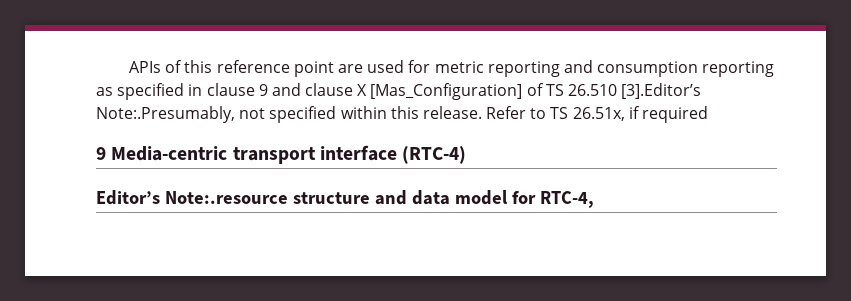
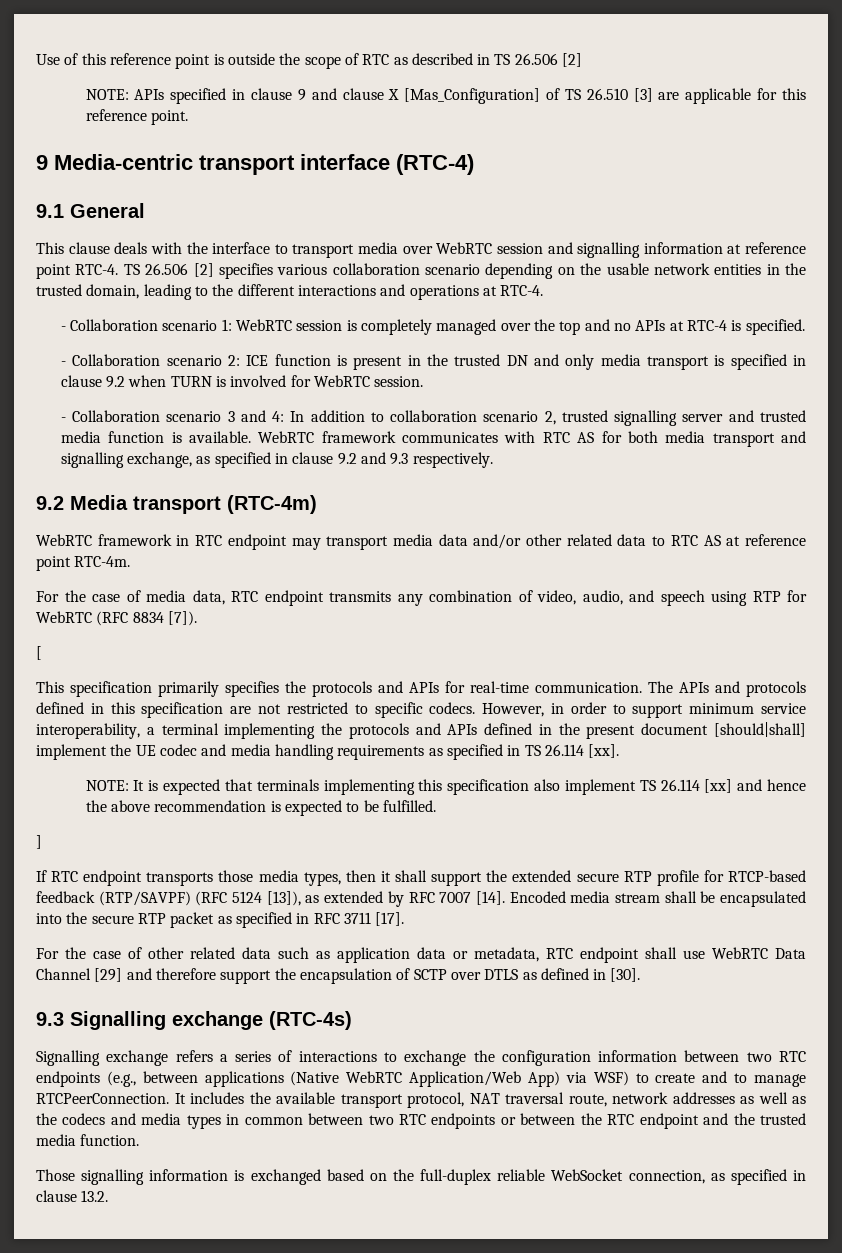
[129,61,162,73] APIs -> [36,54,60,65] Use
[338,60,775,77] [96,87,113,96] are used for metric reporting and consumption reporting as -> [213,53,583,69] [85,89,165,100] is outside the scope of RTC as described in TS 26.506 [2] // NOTE: APIs
[621,83,702,99] [96,106,709,123] [3].Editor’s Note:.Presumably, not specified within this release. Refer to TS 26.51x, if required -> [633,88,807,104] [85,109,188,125] [3] are applicable for this reference point.
[96,190,594,208] Editor’s Note:.resource structure and data model for RTC-4, -> [36,203,145,218] [36,242,806,258] [36,263,806,279] [36,284,544,300] [60,319,805,335] [60,354,806,370] [60,375,424,388] [60,410,806,426] [60,431,806,447] [60,452,493,468] [36,495,317,514] [36,534,807,550] [36,556,131,571] [36,590,807,606] [36,611,197,626] [36,646,42,660] [36,681,806,697] [36,702,806,718] [36,722,806,739] [36,744,620,760] [85,779,806,795] [85,800,436,816] [36,835,42,849] [36,870,807,886] [36,891,806,907] [36,912,405,928] [36,947,806,963] [36,968,641,984] [36,1011,352,1030] [36,1050,807,1066] [36,1071,807,1087] [36,1092,806,1108] [36,1113,807,1129] [36,1134,140,1146] [36,1169,806,1185] [36,1190,109,1202] 9.1 General // This clause deals with the interface to transport media over WebRTC session and signalling information at reference point RTC-4. TS 26.506 [2] specifies various collaboration scenario depending on the usable network entities in the trusted domain, leading to the different interactions and operations at RTC-4. // - Collaboration scenario 1: WebRTC session is completely managed over the top and no APIs at RTC-4 is specified. // - Collaboration scenario 2: ICE function is present in the trusted DN and only media transport is specified in clause 9.2 when TURN is involved for WebRTC session. // - Collaboration scenario 3 and 4: In addition to collaboration scenario 2, trusted signalling server and trusted media function is available. WebRTC framework communicates with RTC AS for both media transport and signalling exchange, as specified in clause 9.2 and 9.3 respectively. // 9.2 Media transport (RTC-4m) // WebRTC framework in RTC endpoint may transport media data and/or other related data to RTC AS at reference point RTC-4m. // For the case of media data, RTC endpoint transmits any combination of video, audio, and speech using RTP for WebRTC (RFC 8834 [7]). // [ // This specification primarily specifies the protocols and APIs for real-time communication. The APIs and protocols defined in this specification are not restricted to specific codecs. However, in order to support minimum service interoperability, a terminal implementing the protocols and APIs defined in the present document [should|shall] implement the UE codec and media handling requirements as specified in TS 26.114 [xx]. // NOTE: It is expected that terminals implementing this specification also implement TS 26.114 [xx] and hence the above recommendation is expected to be fulfilled. // ] // If RTC endpoint transports those media types, then it shall support the extended secure RTP profile for RTCP-based feedback (RTP/SAVPF) (RFC 5124 [13]), as extended by RFC 7007 [14]. Encoded media stream shall be encapsulated into the secure RTP packet as specified in RFC 3711 [17]. // For the case of other related data such as application data or metadata, RTC endpoint shall use WebRTC Data Channel [29] and therefore support the encapsulation of SCTP over DTLS as defined in [30]. // 9.3 Signalling exchange (RTC-4s) // Signalling exchange refers a series of interactions to exchange the configuration information between two RTC endpoints (e.g., between applications (Native WebRTC Application/Web App) via WSF) to create and to manage RTCPeerConnection. It includes the available transport protocol, NAT traversal route, network addresses as well as the codecs and media types in common between two RTC endpoints or between the RTC endpoint and the trusted media function. // Those signalling information is exchanged based on the full-duplex reliable WebSocket connection, as specified in clause 13.2.

